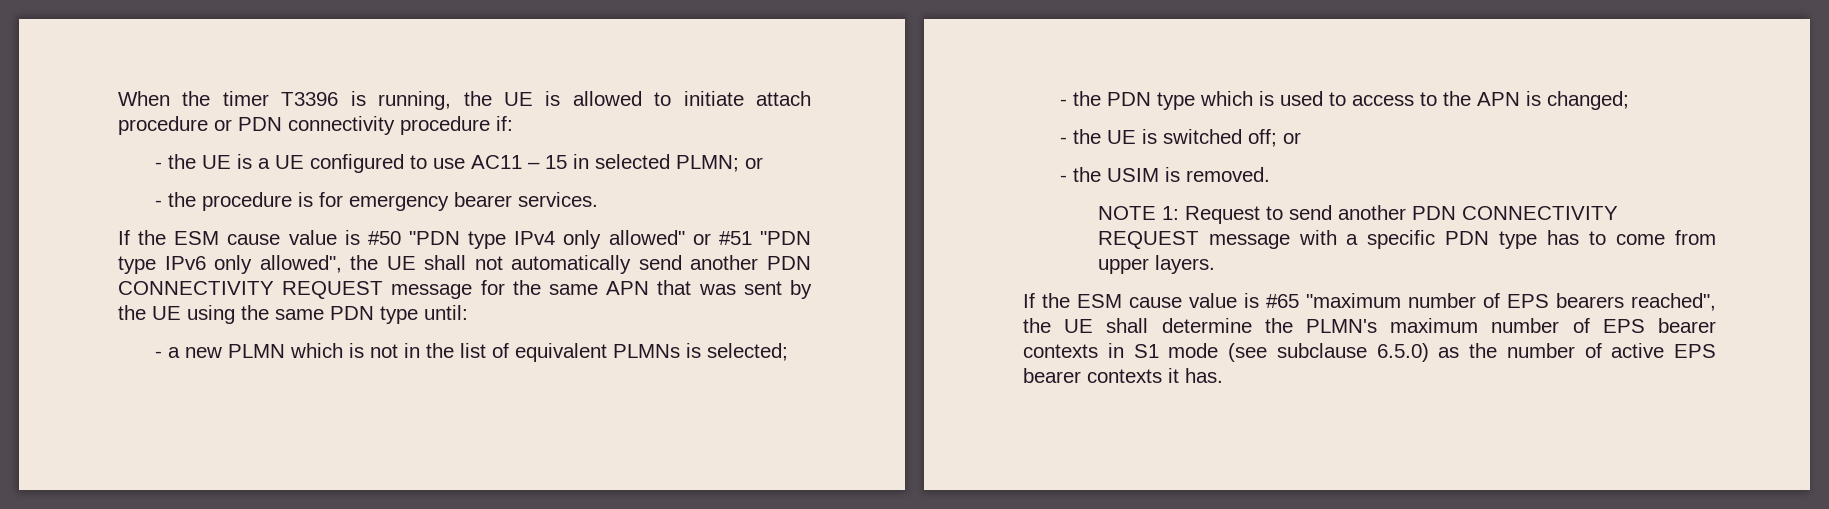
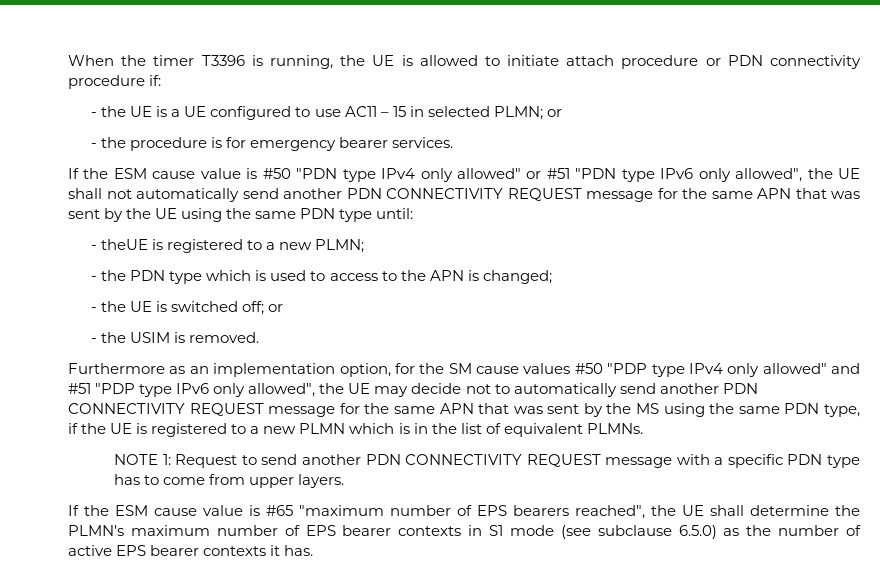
[168,343,789,362] a new PLMN which is not in the list of equivalent PLMNs is selected; -> [101,239,365,253] theUE is registered to a new PLMN;
(1271, 174) none -> [68,363,860,377] [68,383,758,397] [68,403,861,417] [68,423,643,437] // Furthermore as an implementation option, for the SM cause values #50 "PDP type IPv4 only allowed" and #51 "PDP type IPv6 only allowed", the UE may decide not to automatically send another PDN CONNECTIVITY REQUEST message for the same APN that was sent by the MS using the same PDN type, if the UE is registered to a new PLMN which is in the list of equivalent PLMNs.

